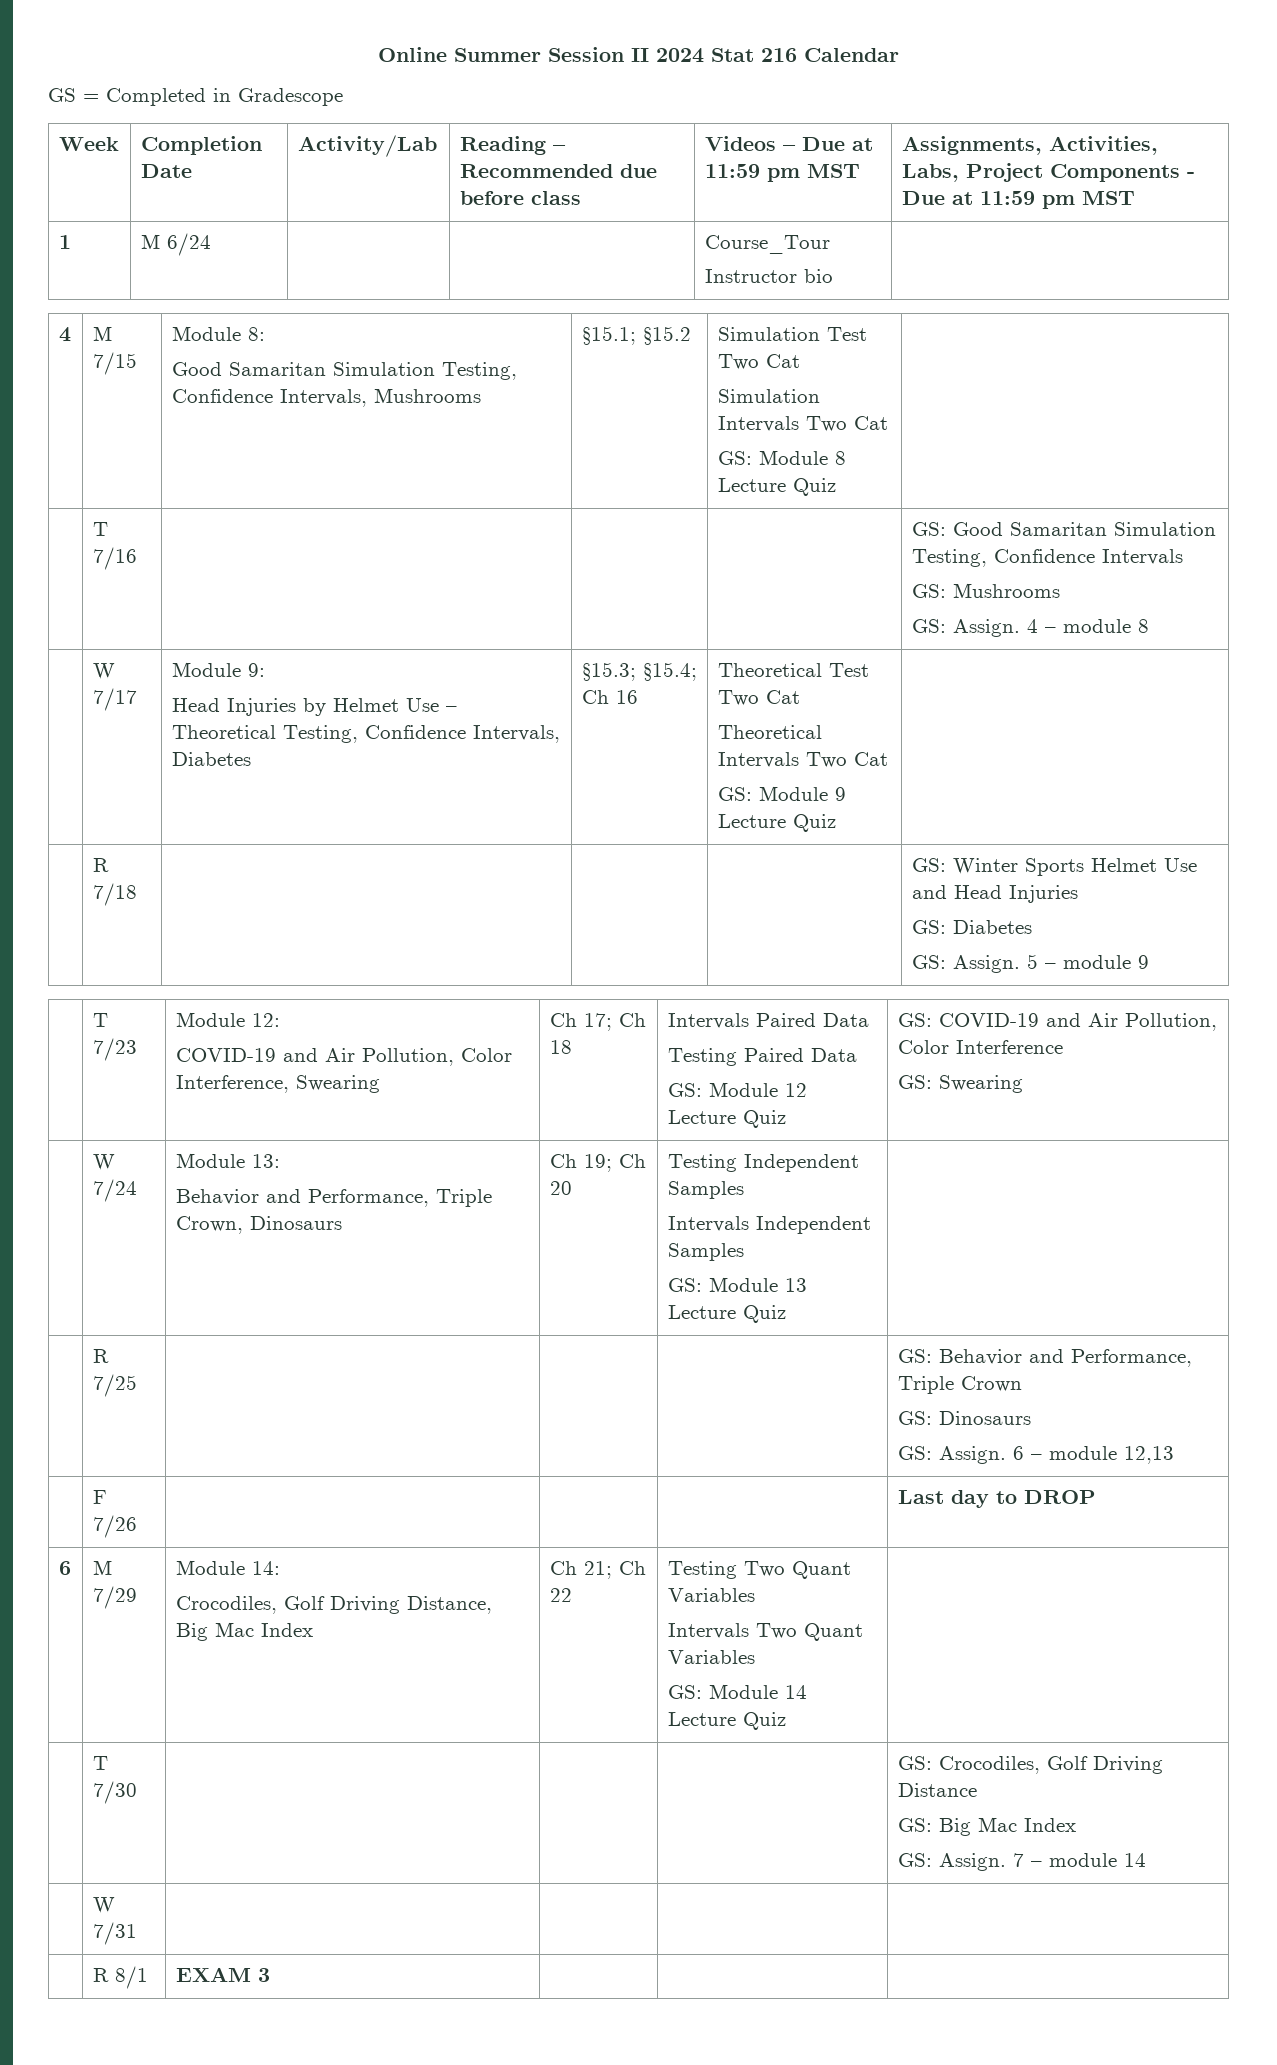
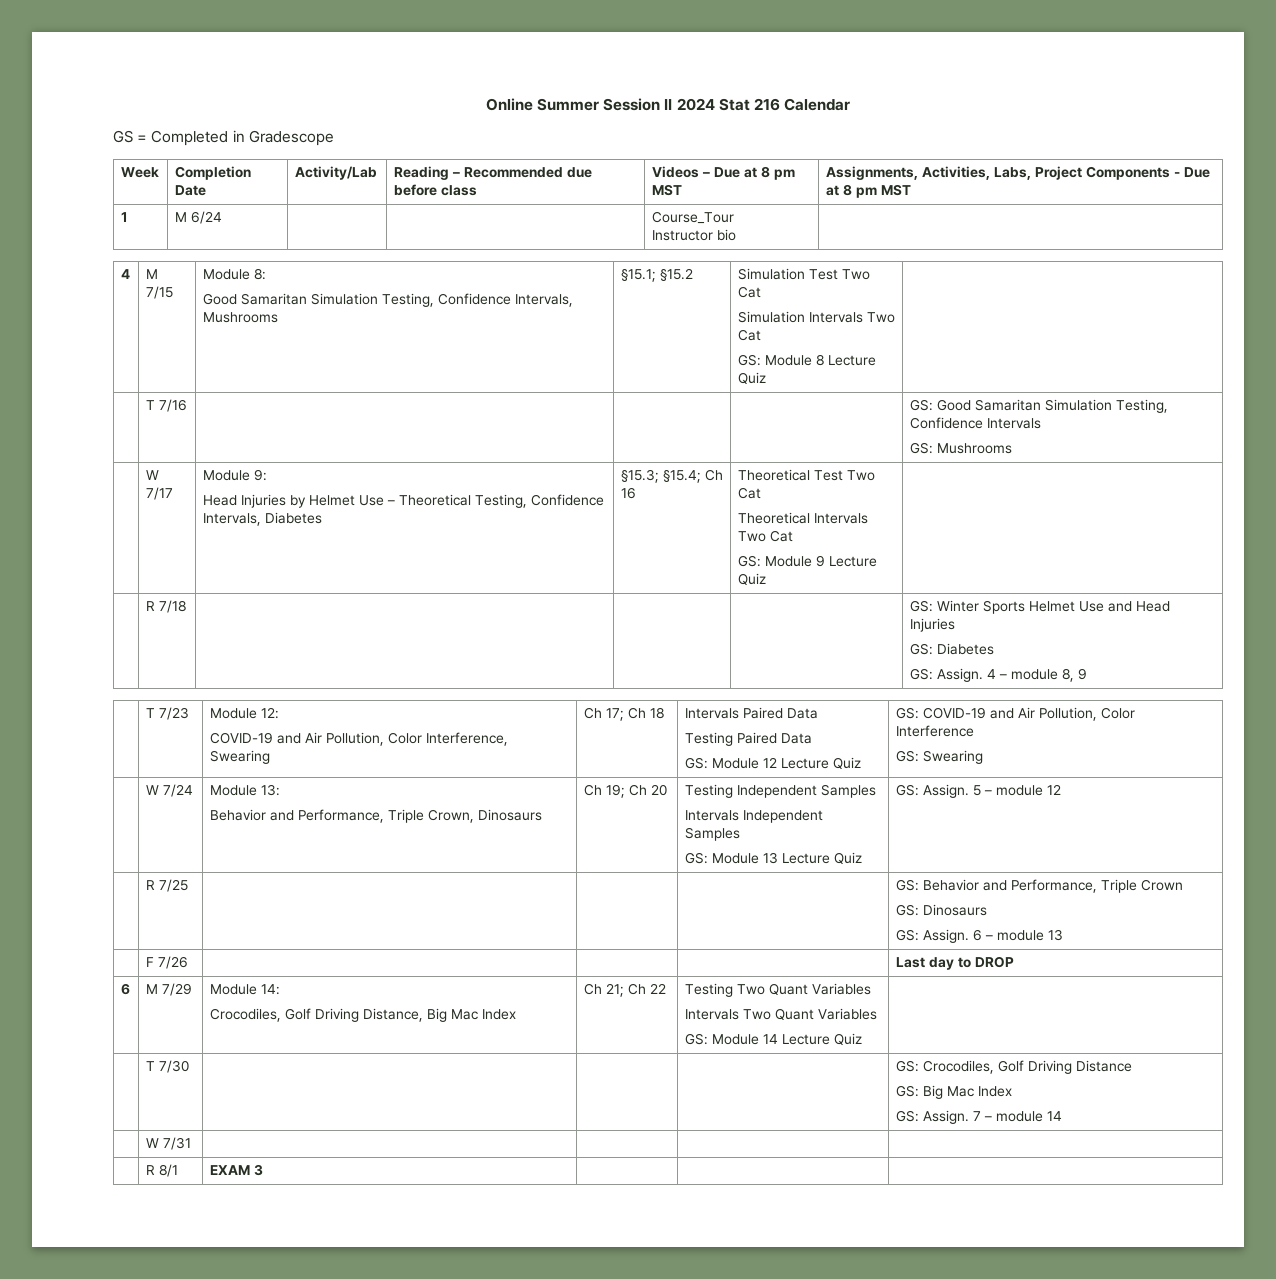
[704,164,760,178] 11:59 -> [760,166,770,178] 8
[979,191,1035,205] 11:59 -> [842,184,852,196] 8
[911,619,1149,637] // GS: Assign. 4 – module 8 -> (1012, 448) none
[1026,954,1131,969] 5 – module -> [986,668,1074,682] 4 – module 8,
(786, 1314) none -> [895,784,1061,798] GS: Assign. 5 – module 12
[1123,1446,1174,1464] 12,13 -> [1047,929,1063,941] 13

